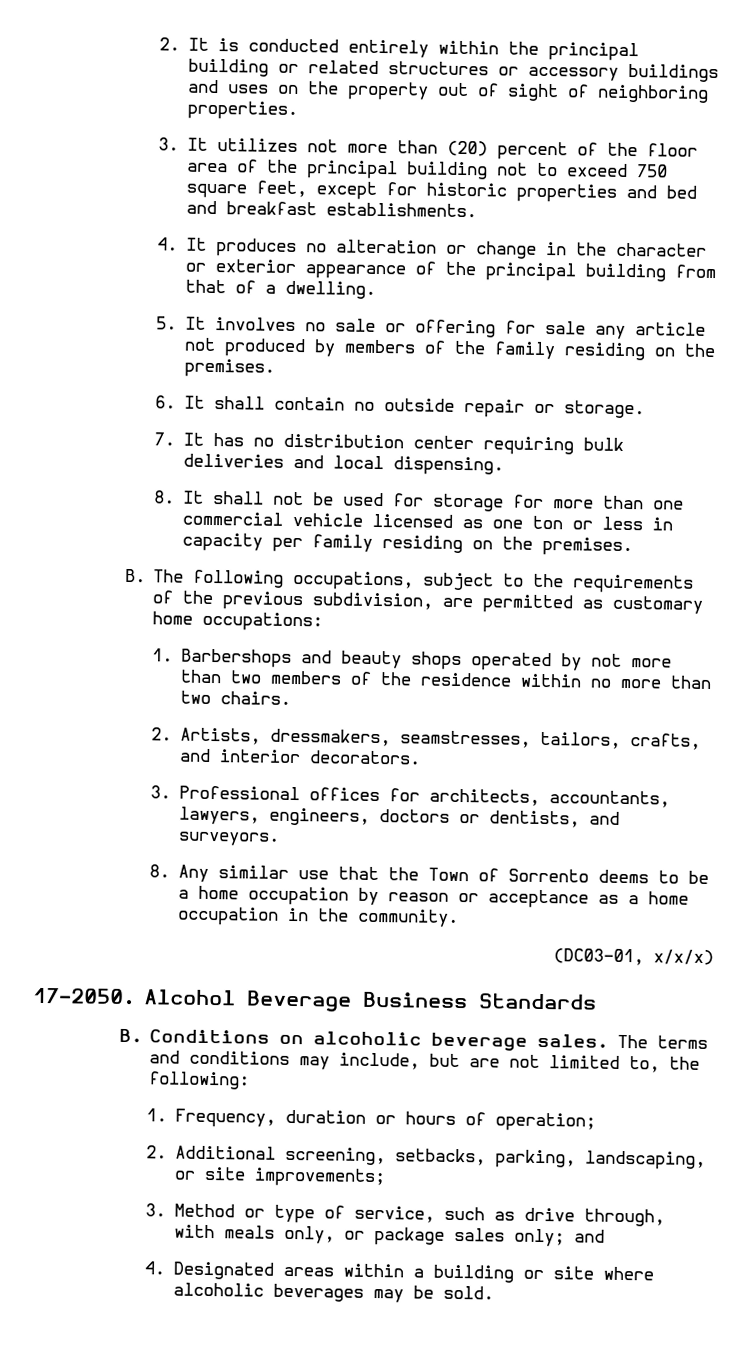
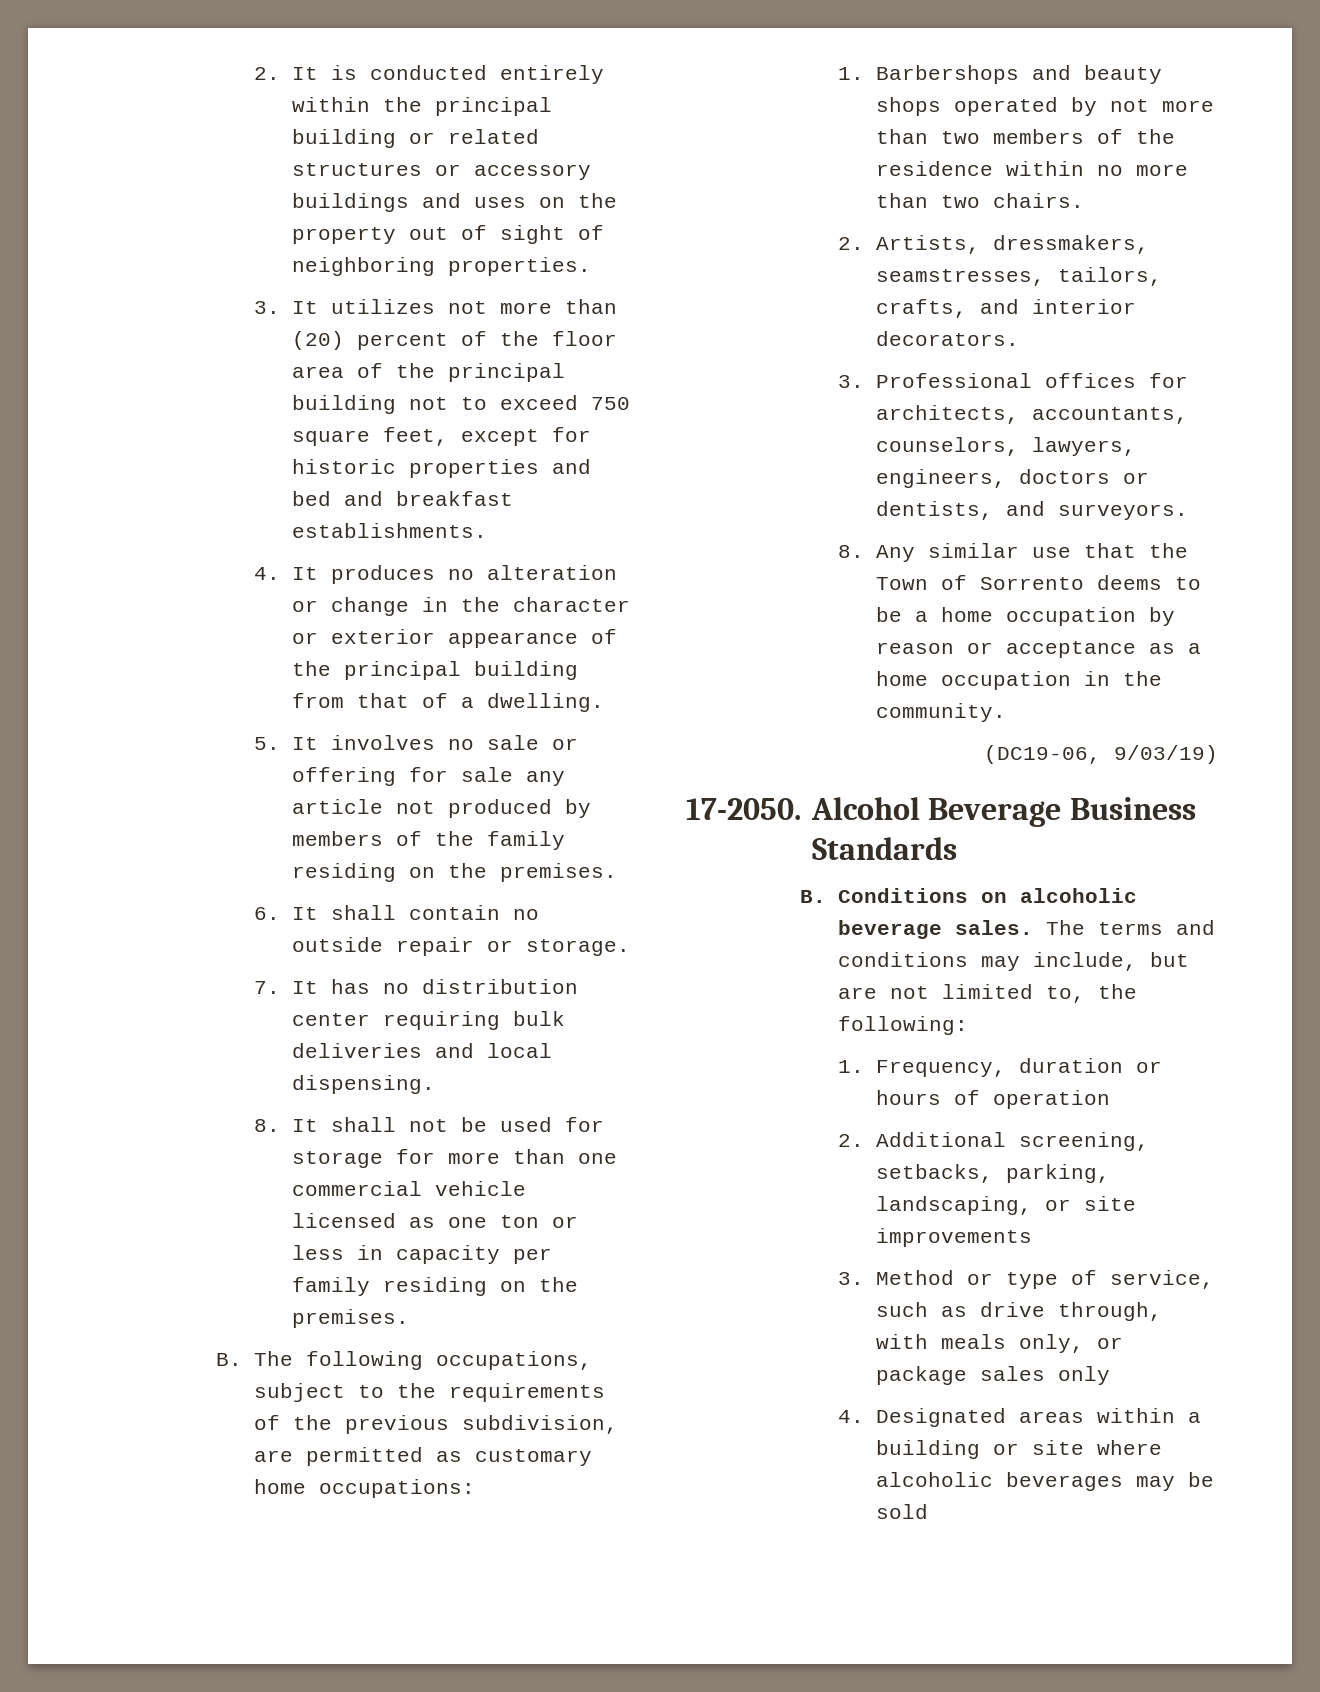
(671, 799) none -> [876,437,1020,456] counselors,
[553,948,714,966] (DC03-01, x/x/x) -> [984,745,1218,764] (DC19-06, 9/03/19)
[495,1112,597,1132] operation; -> [993,1090,1111,1109] operation
[254,1167,387,1188] improvements; -> [876,1228,1033,1247] improvements
[514,1228,606,1247] only; and -> [1058,1366,1111,1385] only
[443,1285,495,1300] sold. -> [876,1504,929,1519] sold

